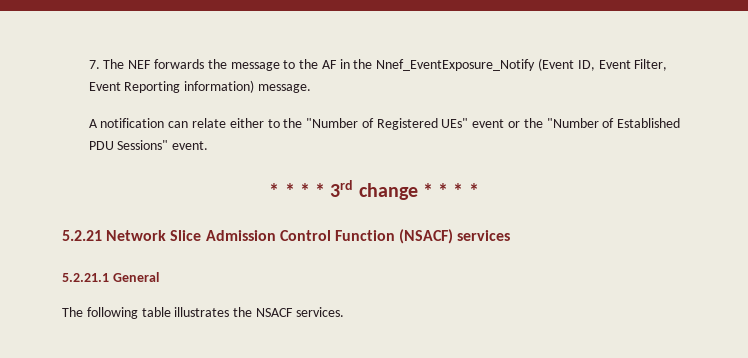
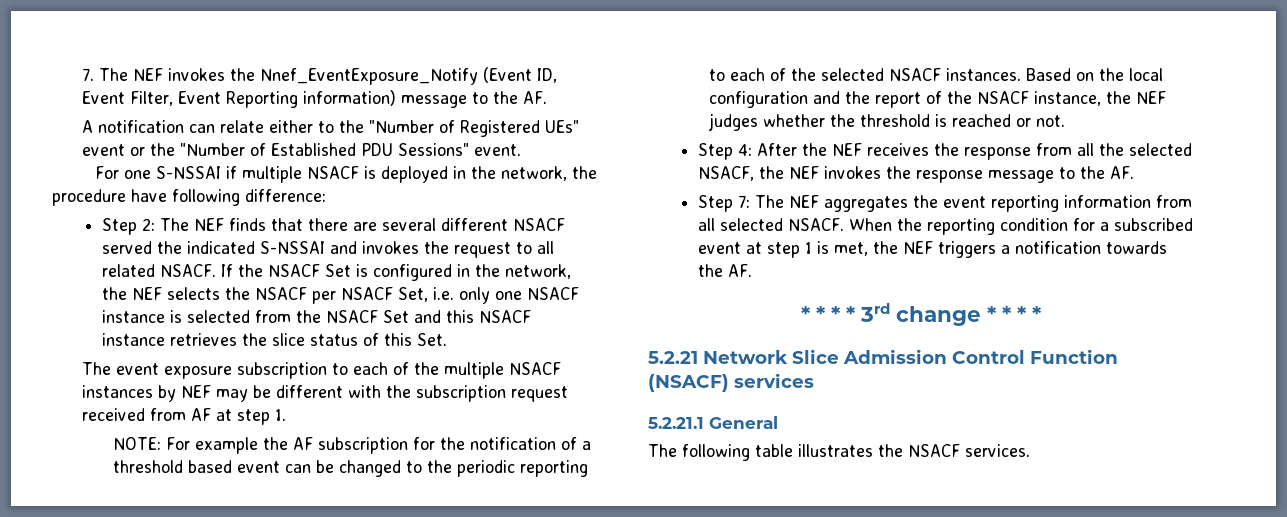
[153,59,350,71] forwards the message to the AF in -> [168,68,226,81] invokes
[257,84,311,93] message. -> [401,91,548,108] message to the AF.
(209, 145) none -> [94,166,597,183] [52,189,326,206] [101,218,565,235] [101,241,554,258] [101,264,571,281] [101,287,579,304] [101,310,531,323] [101,333,447,346] [82,362,562,379] [82,385,569,402] [82,408,287,425] [112,437,591,454] [112,460,588,477] [708,68,1163,81] [708,91,1166,108] [707,113,1065,131] [697,143,1192,160] [697,166,1134,183] [697,195,1192,212] [697,218,1193,235] [697,241,1167,258] [697,264,752,277] // For one S-NSSAI if multiple NSACF is deployed in the network, the procedure have following difference: // Step 2: The NEF finds that there are several different NSACF served the indicated S-NSSAI and invokes the request to all related NSACF. If the NSACF Set is configured in the network, the NEF selects the NSACF per NSACF Set, i.e. only one NSACF instance is selected from the NSACF Set and this NSACF instance retrieves the slice status of this Set. // The event exposure subscription to each of the multiple NSACF instances by NEF may be different with the subscription request received from AF at step 1. // NOTE: For example the AF subscription for the notification of a threshold based event can be changed to the periodic reporting to each of the selected NSACF instances. Based on the local configuration and the report of the NSACF instance, the NEF judges whether the threshold is reached or not. // Step 4: After the NEF receives the response from all the selected NSACF, the NEF invokes the response message to the AF. // Step 7: The NEF aggregates the event reporting information from all selected NSACF. When the reporting condition for a subscribed event at step 1 is met, the NEF triggers a notification towards the AF.

